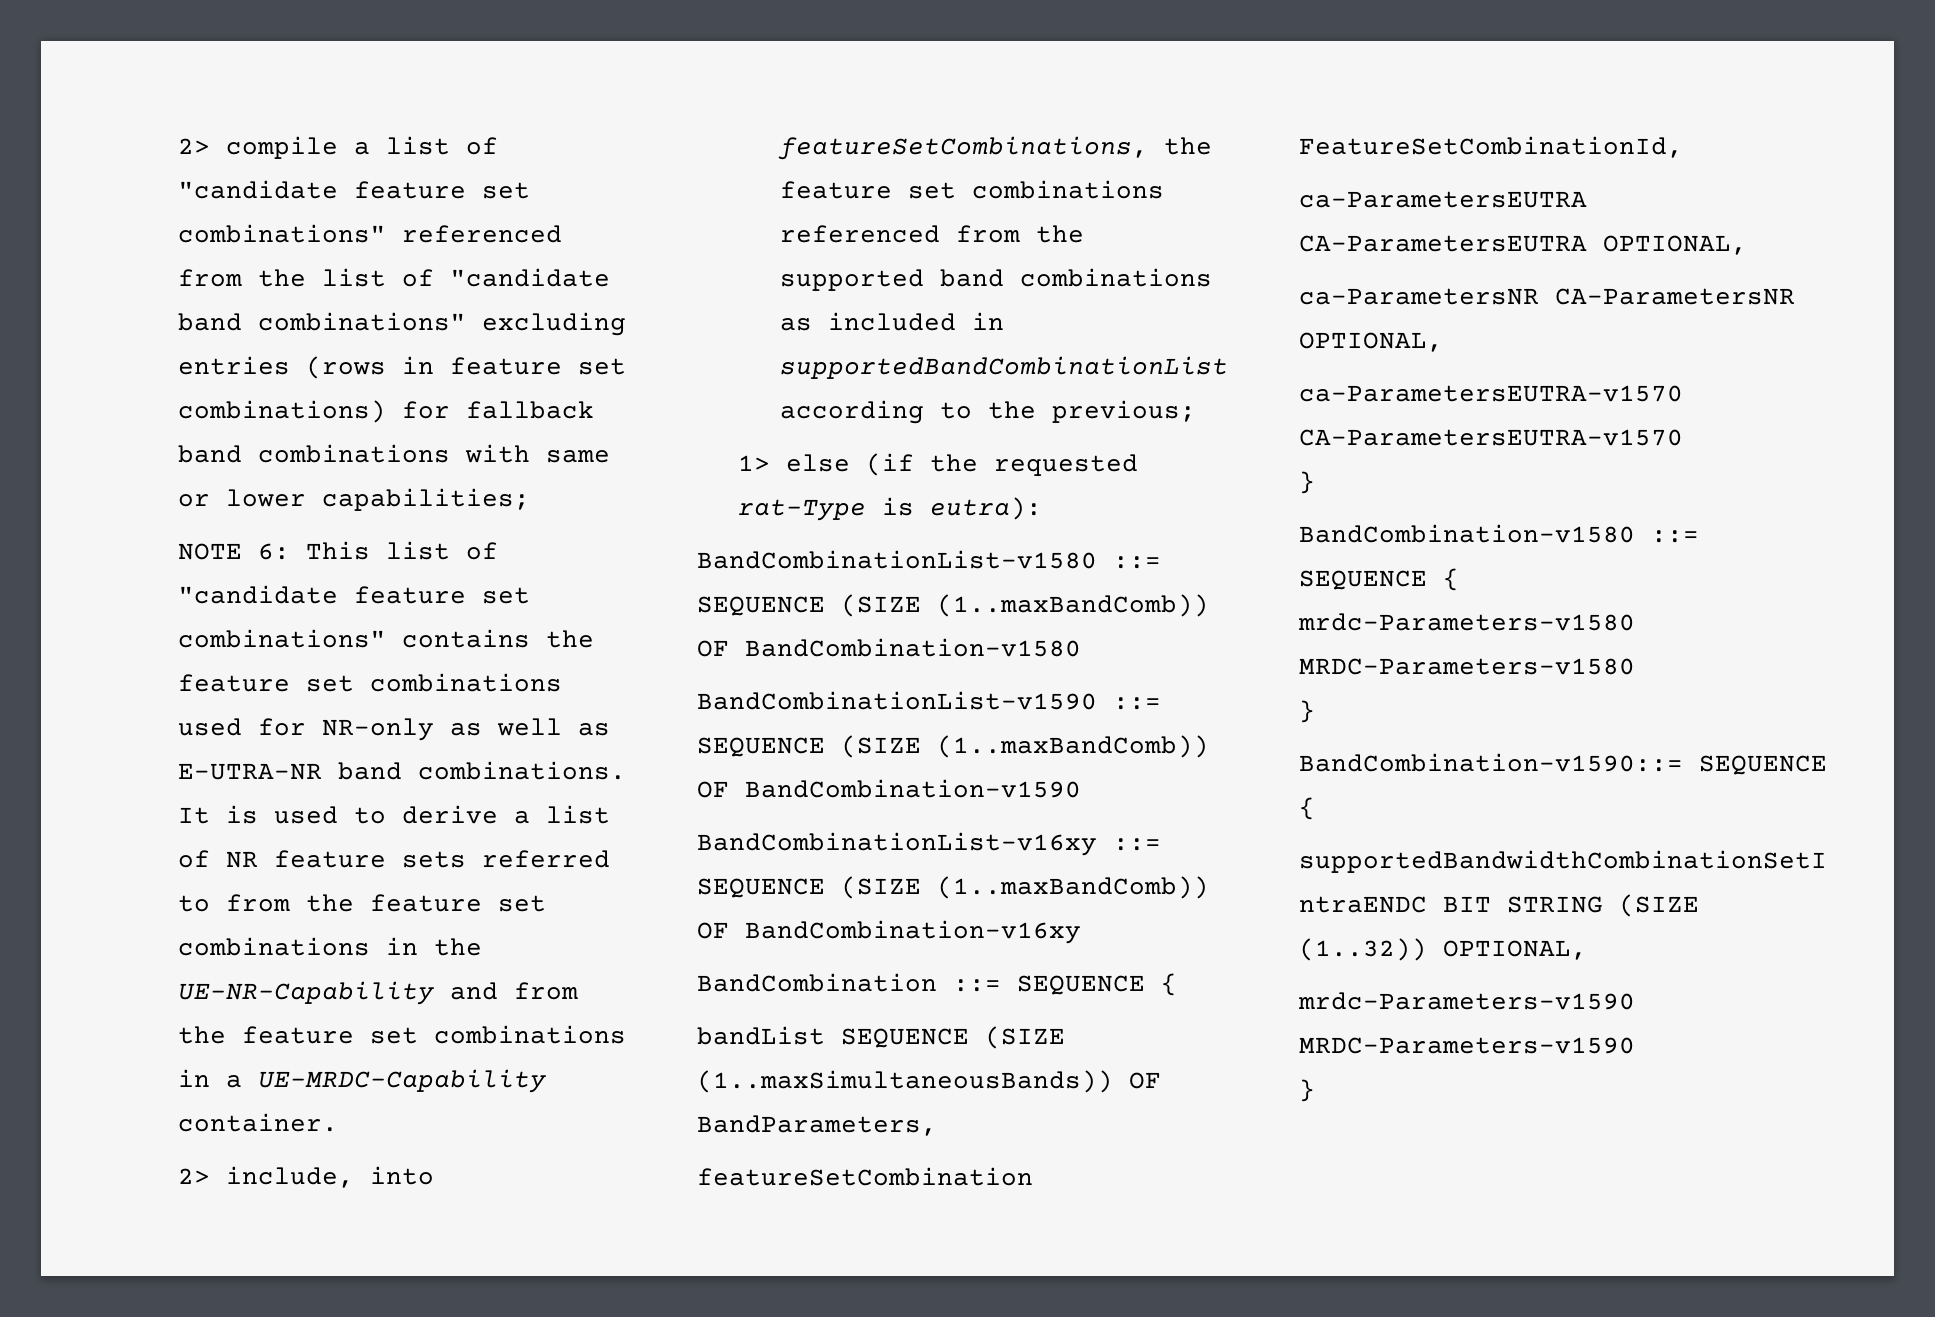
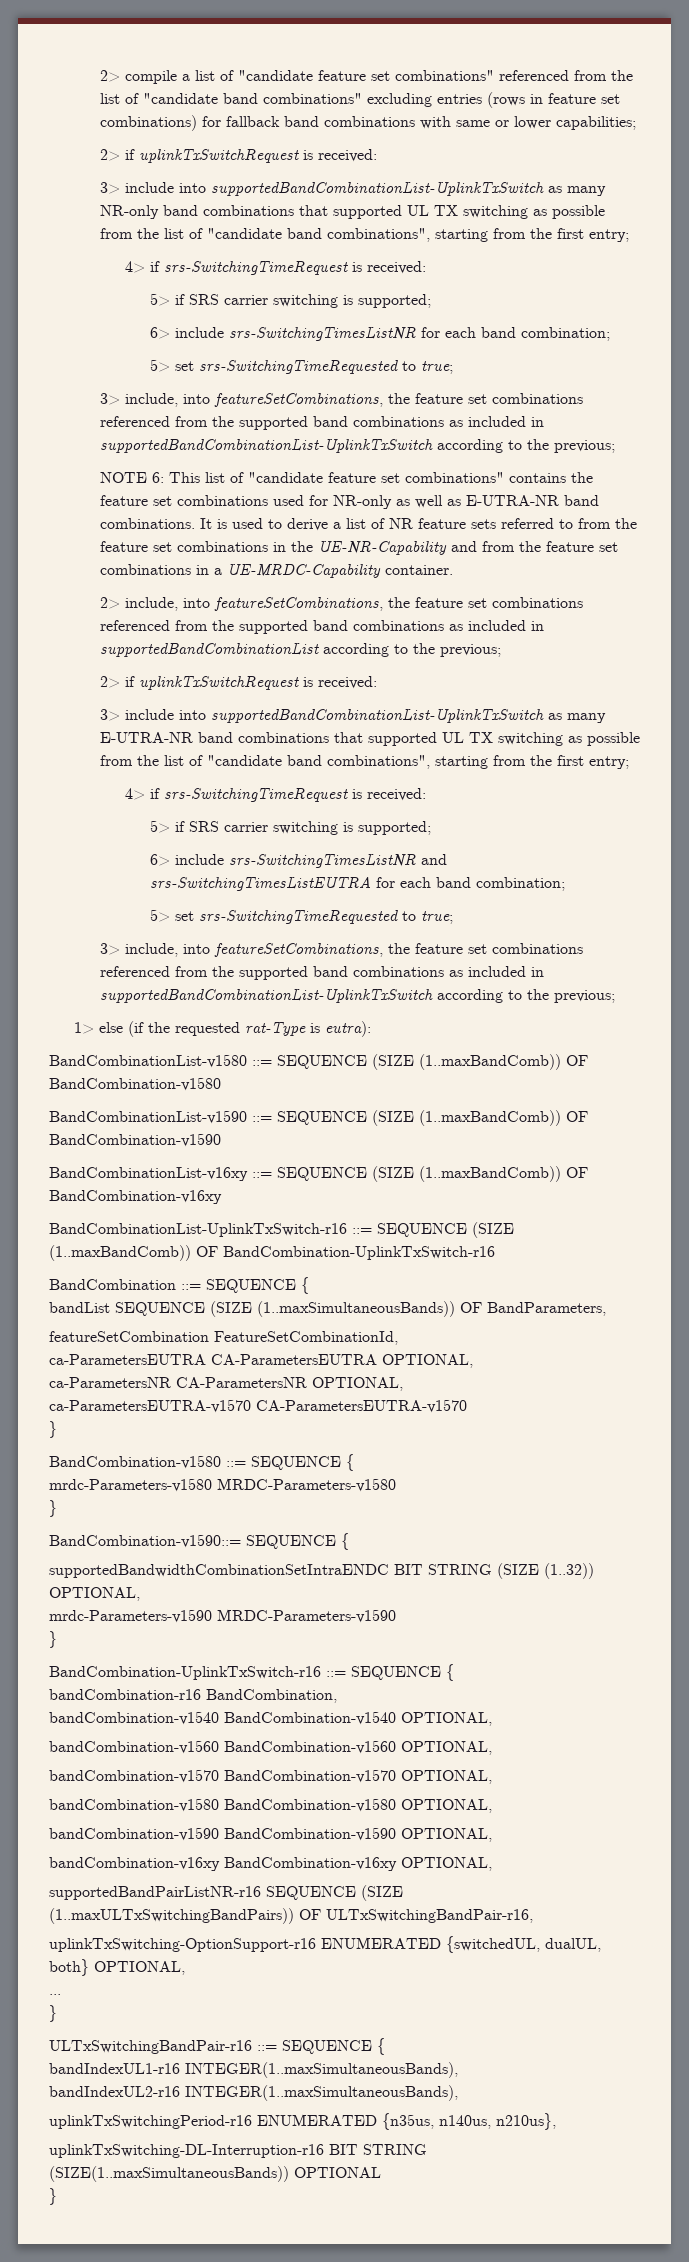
(530, 499) none -> [99,149,377,163] [99,182,606,196] [99,205,605,219] [99,228,629,242] [124,261,426,275] [150,293,432,308] [150,327,611,341] [150,359,454,374] [99,393,583,407] [99,416,544,430] [99,439,615,453] // 2> if uplinkTxSwitchRequest is received: // 3> include into supportedBandCombinationList-UplinkTxSwitch as many NR-only band combinations that supported UL TX switching as possible from the list of "candidate band combinations", starting from the first entry; // 4> if srs-SwitchingTimeRequest is received: // 5> if SRS carrier switching is supported; // 6> include srs-SwitchingTimesListNR for each band combination; // 5> set srs-SwitchingTimeRequested to true; // 3> include, into featureSetCombinations, the feature set combinations referenced from the supported band combinations as included in supportedBandCombinationList-UplinkTxSwitch according to the previous;
(1196, 411) none -> [99,676,377,690] [99,709,606,723] [99,732,640,746] [99,755,629,769] [124,788,426,802] [150,820,432,835] [150,854,448,868] [150,876,566,891] [150,909,454,924] [99,943,583,957] [99,966,544,980] [99,989,615,1003] // 2> if uplinkTxSwitchRequest is received: // 3> include into supportedBandCombinationList-UplinkTxSwitch as many E-UTRA-NR band combinations that supported UL TX switching as possible from the list of "candidate band combinations", starting from the first entry; // 4> if srs-SwitchingTimeRequest is received: // 5> if SRS carrier switching is supported; // 6> include srs-SwitchingTimesListNR and srs-SwitchingTimesListEUTRA for each band combination; // 5> set srs-SwitchingTimeRequested to true; // 3> include, into featureSetCombinations, the feature set combinations referenced from the supported band combinations as included in supportedBandCombinationList-UplinkTxSwitch according to the previous;
(1081, 932) none -> [49,1222,514,1238] [49,1245,495,1261] // BandCombinationList-UplinkTxSwitch-r16 ::= SEQUENCE (SIZE (1..maxBandComb)) OF BandCombination-UplinkTxSwitch-r16
(1315, 1090) none -> [49,1664,454,1681] [49,1689,337,1703] [49,1711,492,1726] [49,1740,492,1755] [49,1769,492,1784] [49,1798,492,1813] [49,1827,492,1842] [49,1857,492,1871] [49,1885,403,1901] [49,1908,533,1924] [49,1936,601,1953] [49,1959,185,1976] [49,1994,61,1995] [49,2005,57,2022] [49,2038,385,2055] [49,2062,458,2078] [49,2085,458,2101] [49,2113,556,2130] [49,2144,427,2158] [49,2166,381,2182] [49,2188,57,2205] // BandCombination-UplinkTxSwitch-r16 ::= SEQUENCE { // bandCombination-r16 BandCombination, // bandCombination-v1540 BandCombination-v1540 OPTIONAL, // bandCombination-v1560 BandCombination-v1560 OPTIONAL, // bandCombination-v1570 BandCombination-v1570 OPTIONAL, // bandCombination-v1580 BandCombination-v1580 OPTIONAL, // bandCombination-v1590 BandCombination-v1590 OPTIONAL, // bandCombination-v16xy BandCombination-v16xy OPTIONAL, // supportedBandPairListNR-r16 SEQUENCE (SIZE (1..maxULTxSwitchingBandPairs)) OF ULTxSwitchingBandPair-r16, // uplinkTxSwitching-OptionSupport-r16 ENUMERATED {switchedUL, dualUL, both} OPTIONAL, // ... // } // ULTxSwitchingBandPair-r16 ::= SEQUENCE { // bandIndexUL1-r16 INTEGER(1..maxSimultaneousBands), // bandIndexUL2-r16 INTEGER(1..maxSimultaneousBands), // uplinkTxSwitchingPeriod-r16 ENUMERATED {n35us, n140us, n210us}, // uplinkTxSwitching-DL-Interruption-r16 BIT STRING (SIZE(1..maxSimultaneousBands)) OPTIONAL // }

